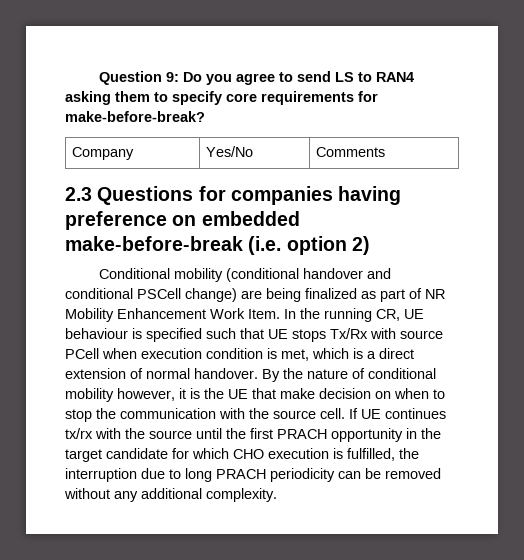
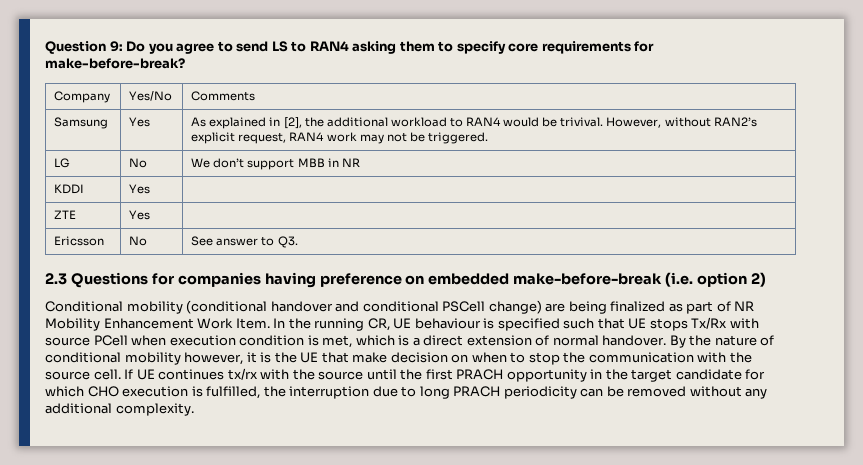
(385, 152) none -> [54,117,109,129] [129,117,151,127] [191,117,757,129] [191,132,488,144] [54,158,71,168] [129,158,148,168] [191,158,360,170] [54,184,85,194] [129,184,151,194] [54,210,77,219] [129,210,151,220] [54,236,105,246] [129,236,148,246] [191,236,298,248] // Samsung | Yes | As explained in [2], the additional workload to RAN4 would be trivival. However, without RAN2’s explicit request, RAN4 work may not be triggered. // LG | No | We don’t support MBB in NR // KDDI | Yes | // ZTE | Yes | // Ericsson | No | See answer to Q3.

